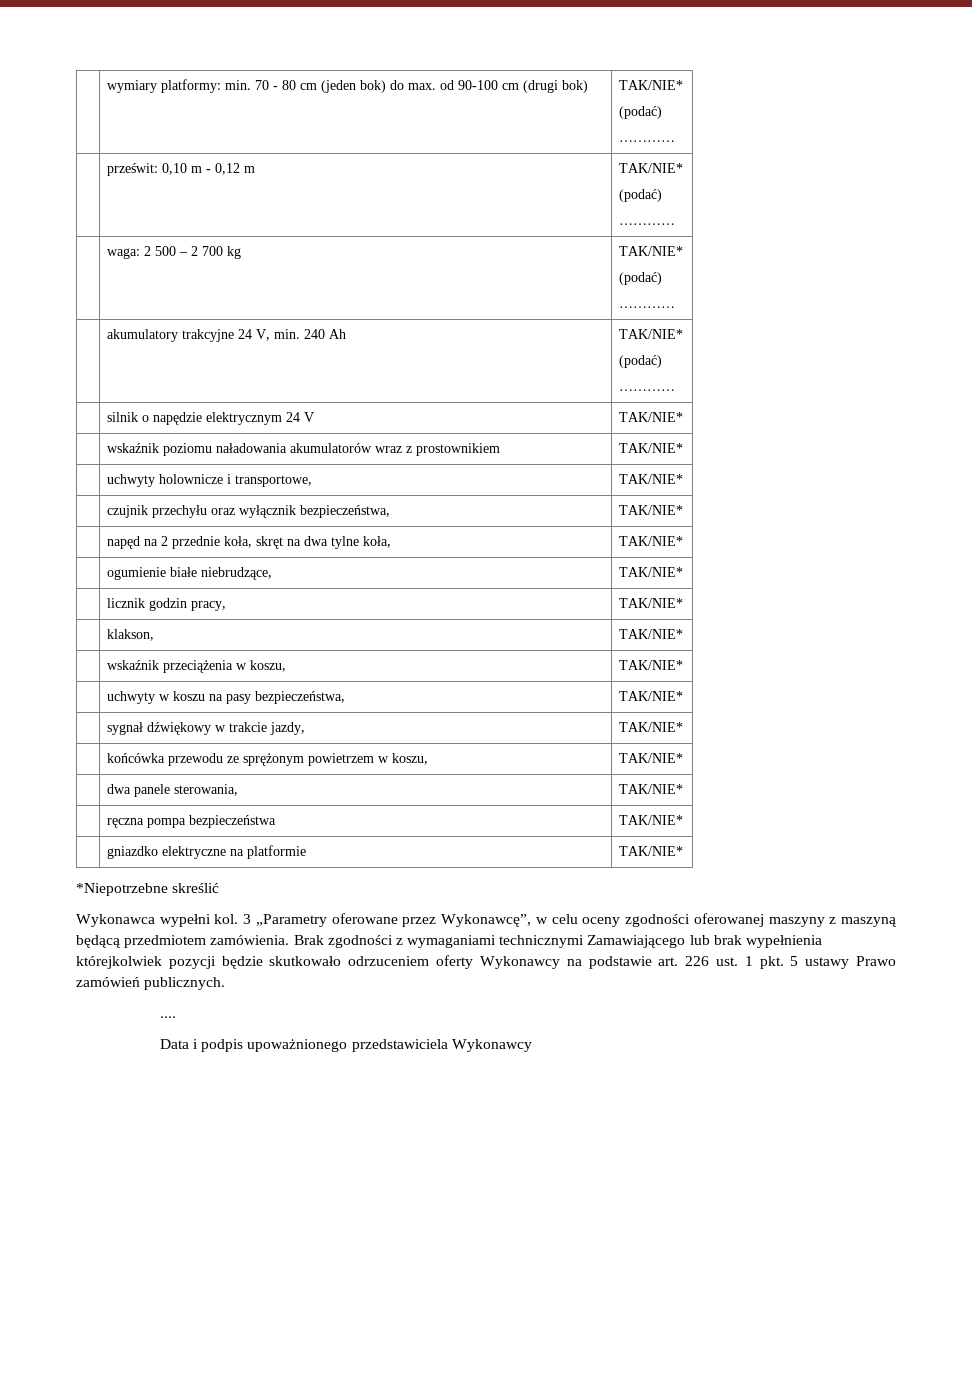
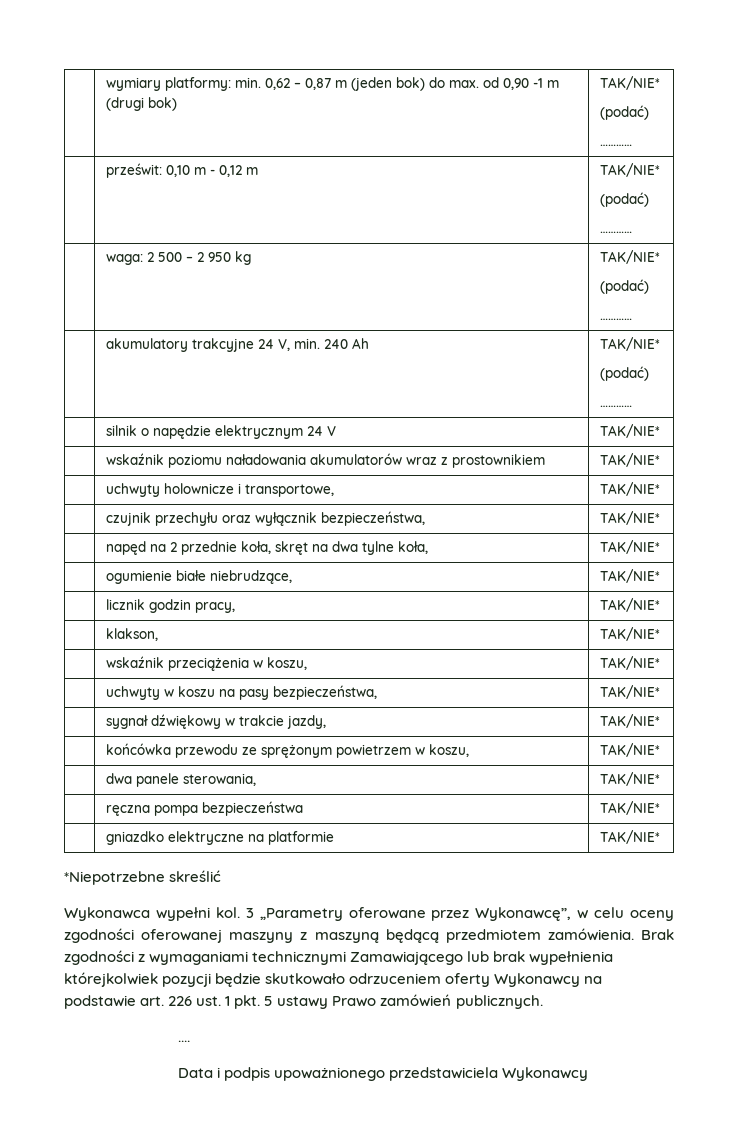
[255,80,318,90] 70 - 80 cm -> [264,78,347,90] 0,62 – 0,87 m
[458,80,520,90] 90-100 cm -> [502,78,559,90] 0,90 -1 m
[202,246,224,256] 700 -> [207,252,231,262] 950

